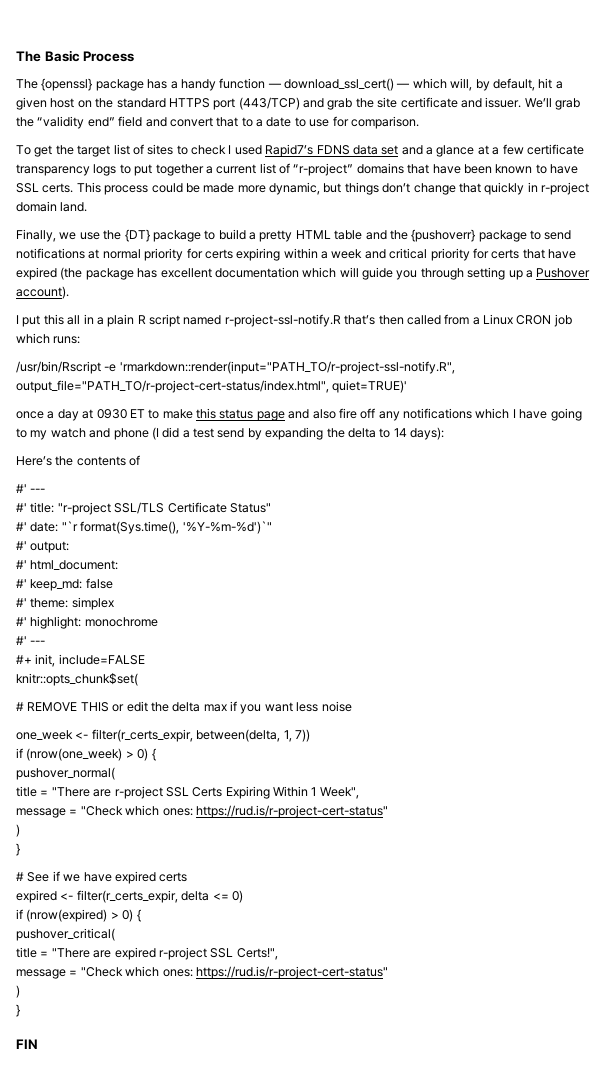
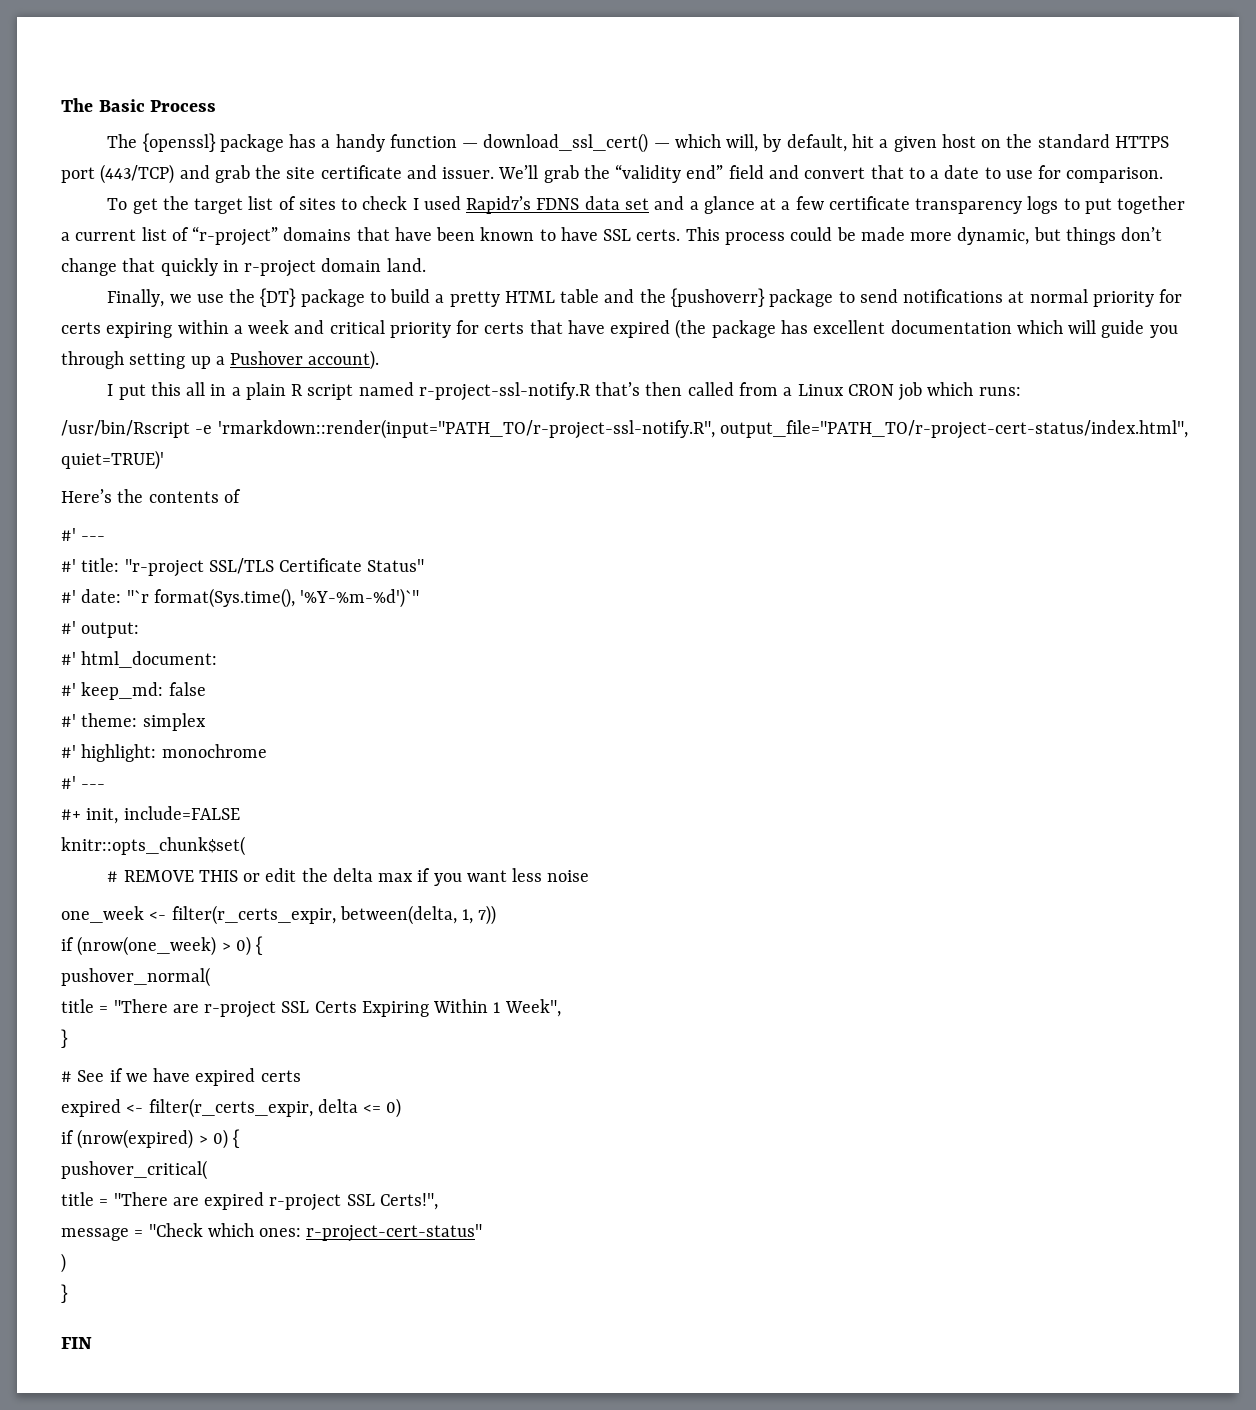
[16,408,582,421] [16,427,444,440] // once a day at 0930 ET to make this status page and also fire off any notifications which I have going to my watch and phone (I did a test send by expanding the delta to 14 days): -> (164, 460) none
[16,805,388,818] [16,824,20,837] // message = "Check which ones: https://rud.is/r-project-cert-status" // ) -> (561, 1008) none
[195,966,388,979] https://rud.is/r-project-cert-status" -> [306,1224,483,1242] r-project-cert-status"

